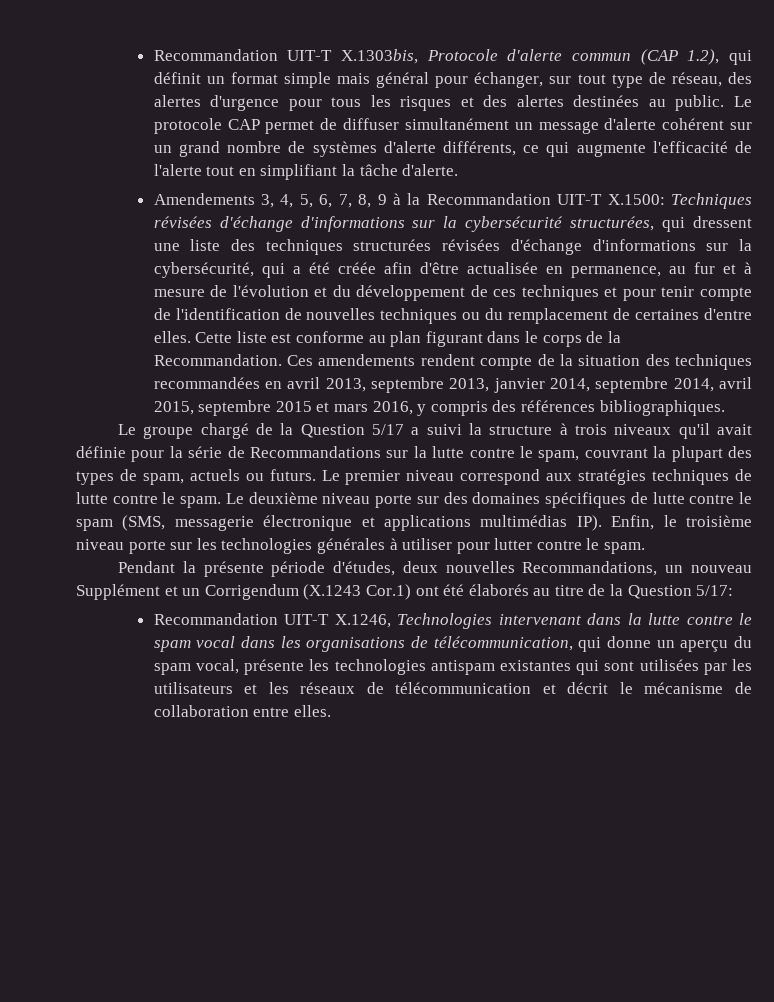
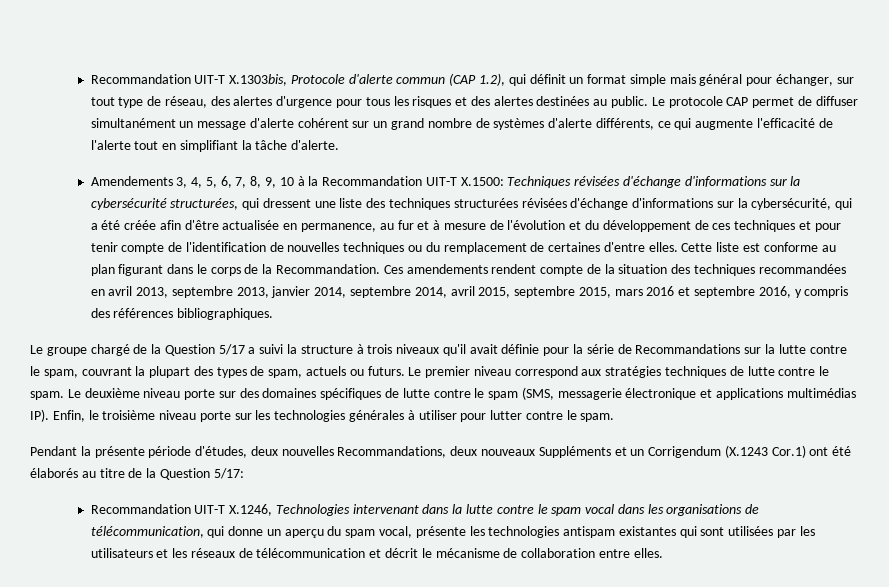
[377,194,387,205] 9 -> [264,177,294,188] 9, 10
[275,401,369,412] 2015 et mars -> [578,286,756,298] 2015, mars 2016 et septembre
[665,565,752,573] [76,584,160,600] un nouveau Supplément -> [450,446,611,458] deux nouveaux Suppléments

